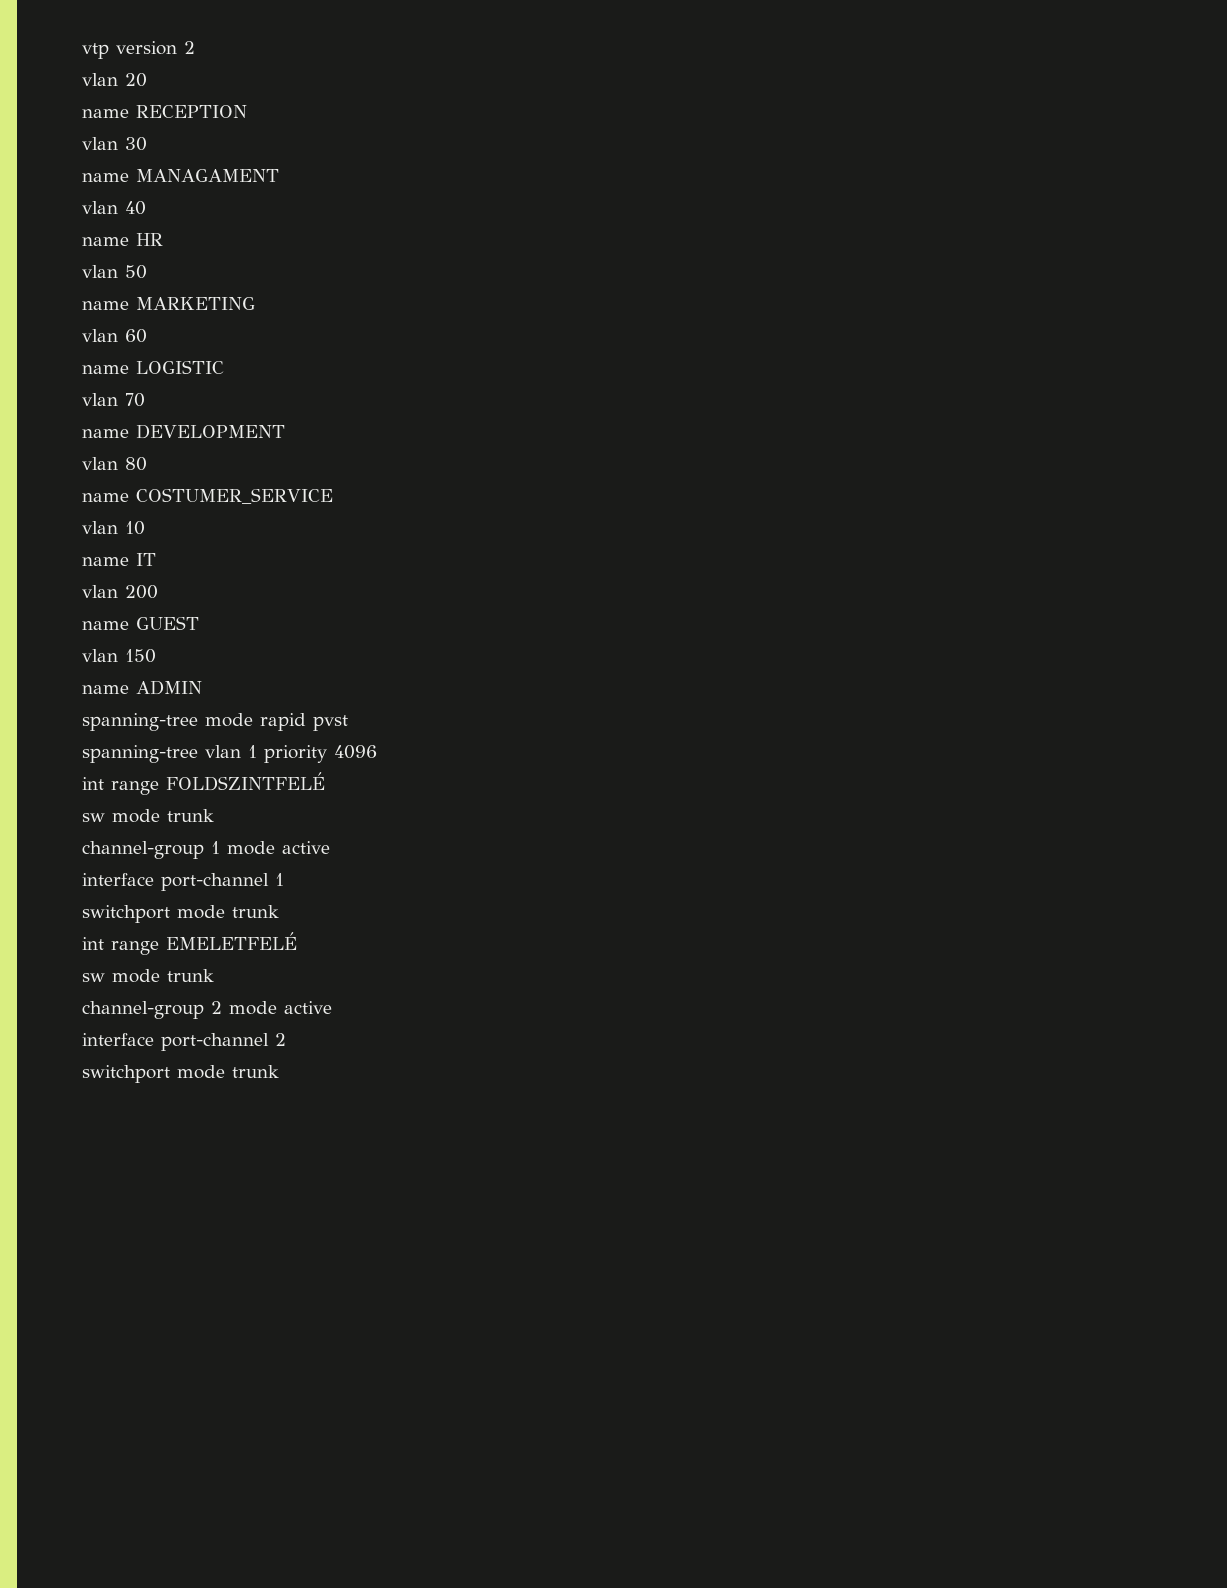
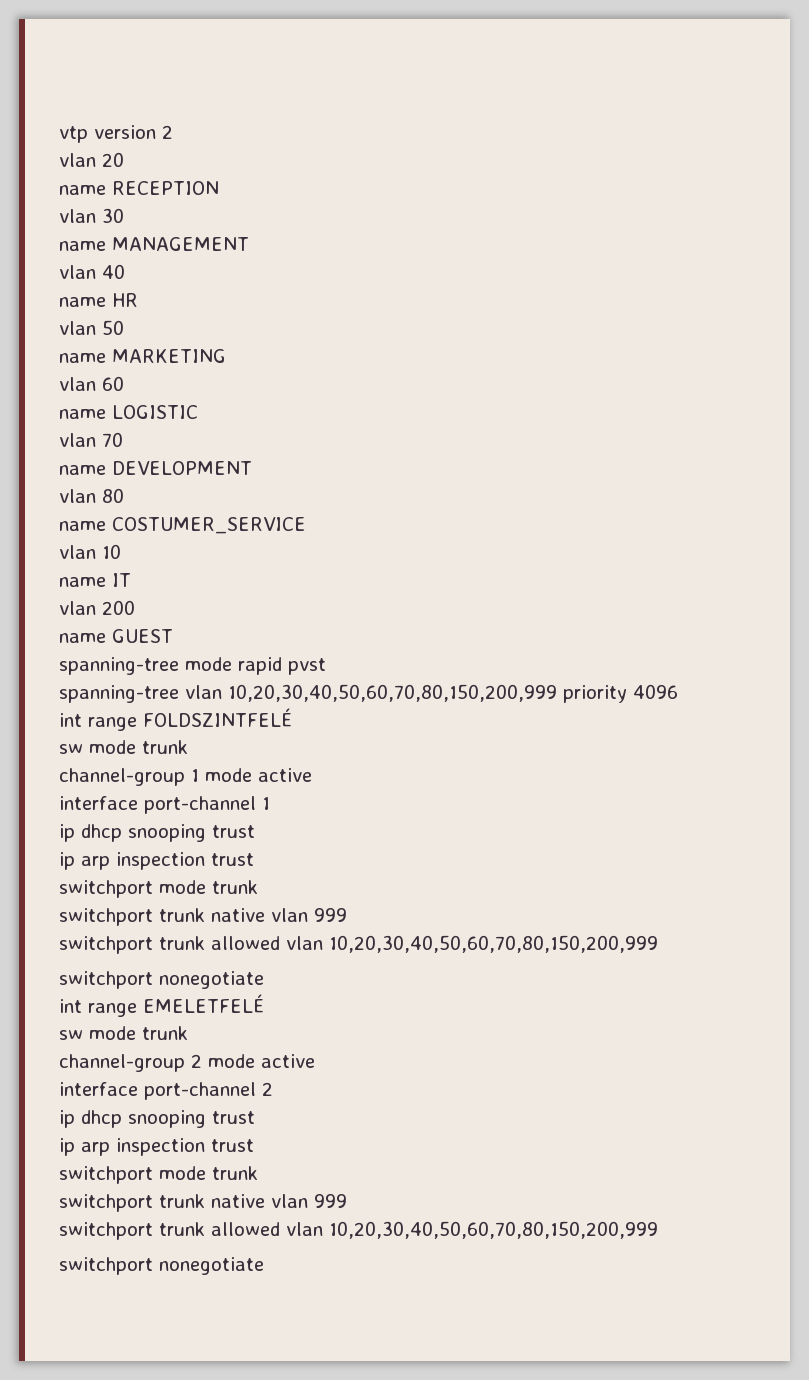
[136,169,279,182] MANAGAMENT -> [112,237,249,251] MANAGEMENT
[82,649,156,663] [82,680,202,695] // vlan 150 // name ADMIN -> (173, 636) none
[248,745,257,758] 1 -> [228,684,557,702] 10,20,30,40,50,60,70,80,150,200,999
[82,905,279,923] switchport mode trunk -> [59,824,255,842] [59,852,254,870] [59,880,258,898] [59,908,347,926] [59,935,658,954] [59,971,264,989] ip dhcp snooping trust // ip arp inspection trust // switchport mode trunk // switchport trunk native vlan 999 // switchport trunk allowed vlan 10,20,30,40,50,60,70,80,150,200,999 // switchport nonegotiate
[82,1065,279,1083] switchport mode trunk -> [59,1110,255,1128] [59,1138,254,1156] [59,1166,258,1184] [59,1194,347,1212] [59,1221,658,1240] [59,1257,264,1275] ip dhcp snooping trust // ip arp inspection trust // switchport mode trunk // switchport trunk native vlan 999 // switchport trunk allowed vlan 10,20,30,40,50,60,70,80,150,200,999 // switchport nonegotiate

